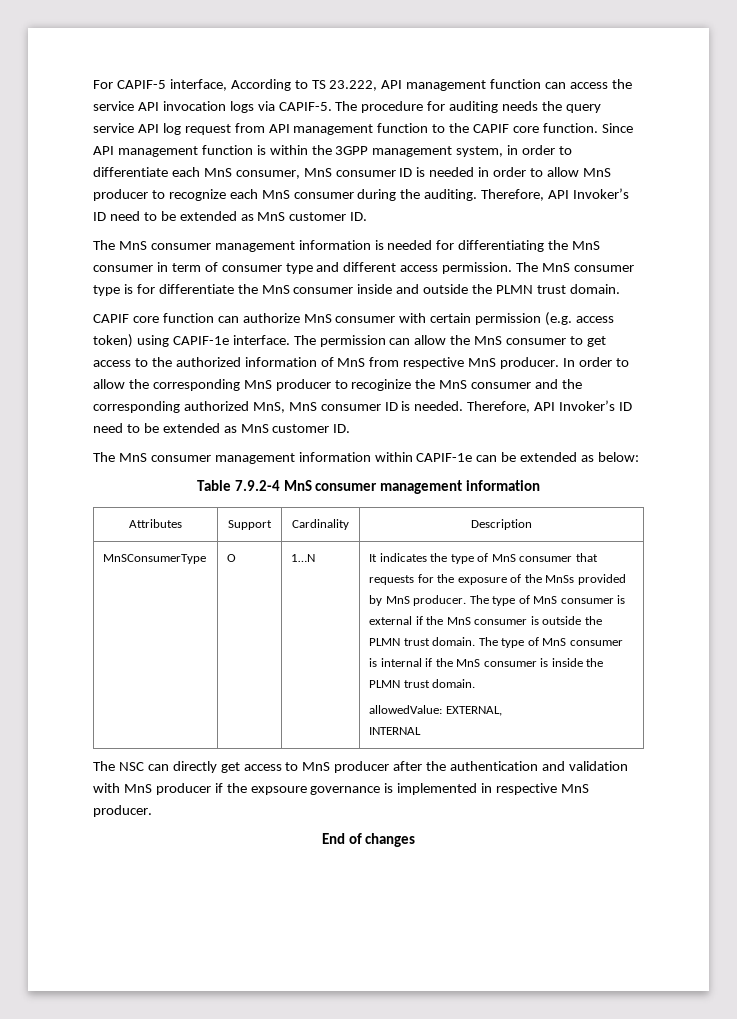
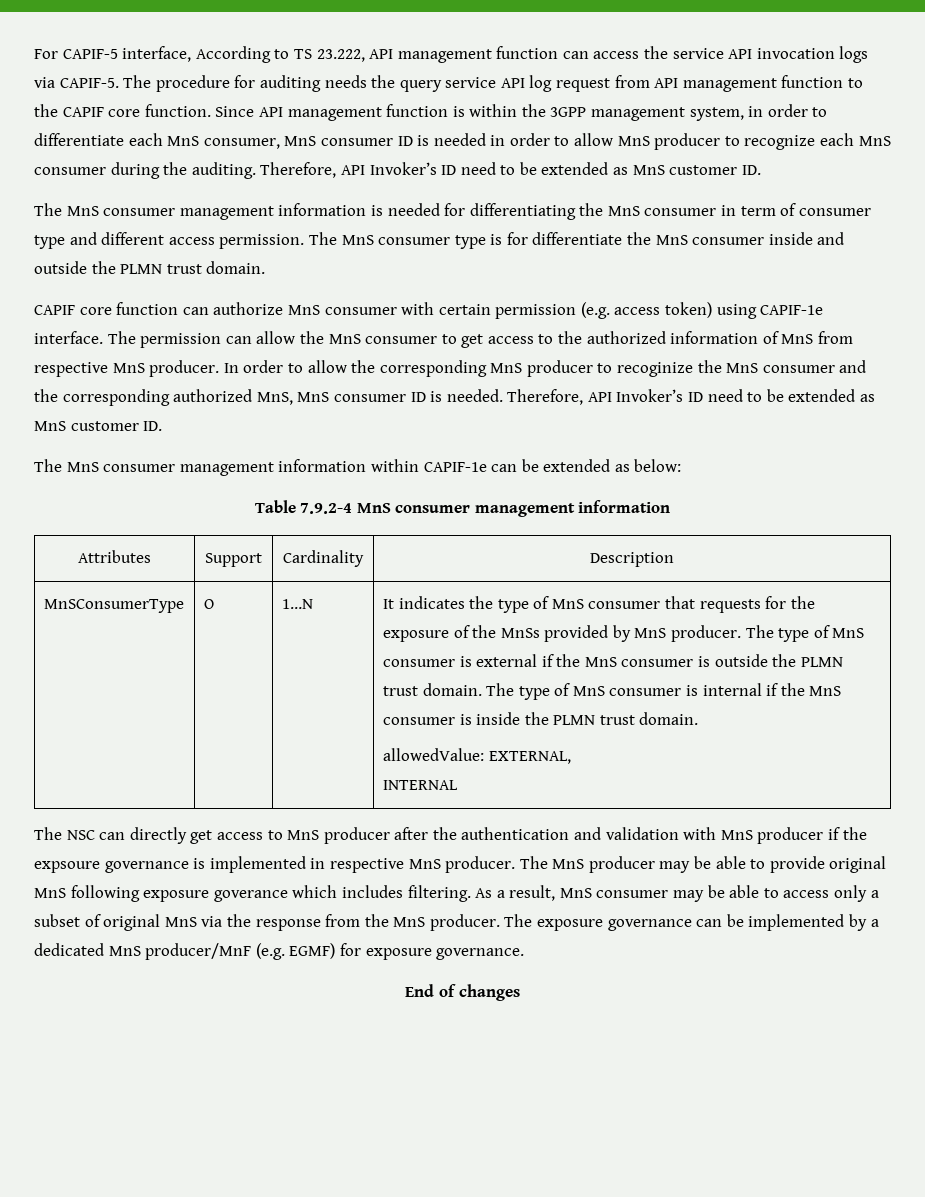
(152, 811) none -> [519,856,887,873] [34,885,879,902] [34,914,879,931] [34,943,525,960] The MnS producer may be able to provide original MnS following exposure goverance which includes filtering. As a result, MnS consumer may be able to access only a subset of original MnS via the response from the MnS producer. The exposure governance can be implemented by a dedicated MnS producer/MnF (e.g. EGMF) for exposure governance.

